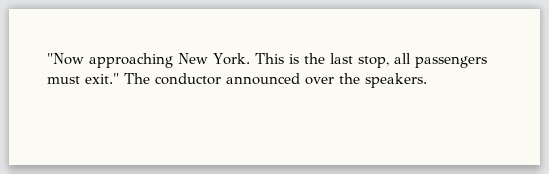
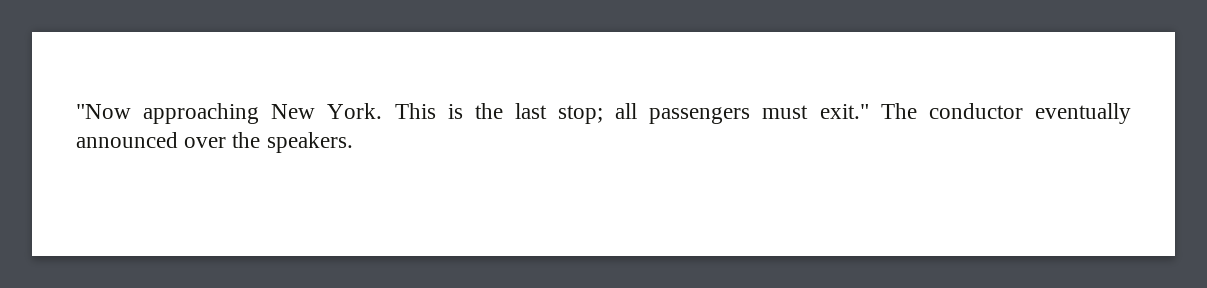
[357,56,389,68] stop, -> [558,105,604,124] stop;
(221, 79) none -> [1035,103,1131,124] eventually

